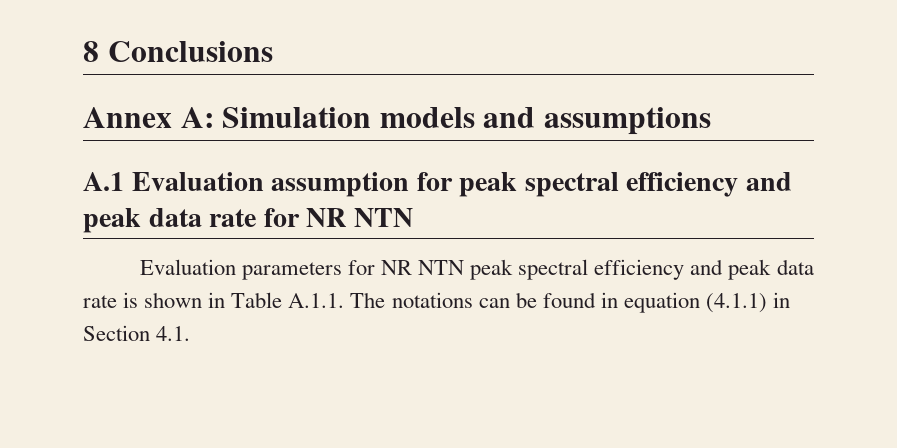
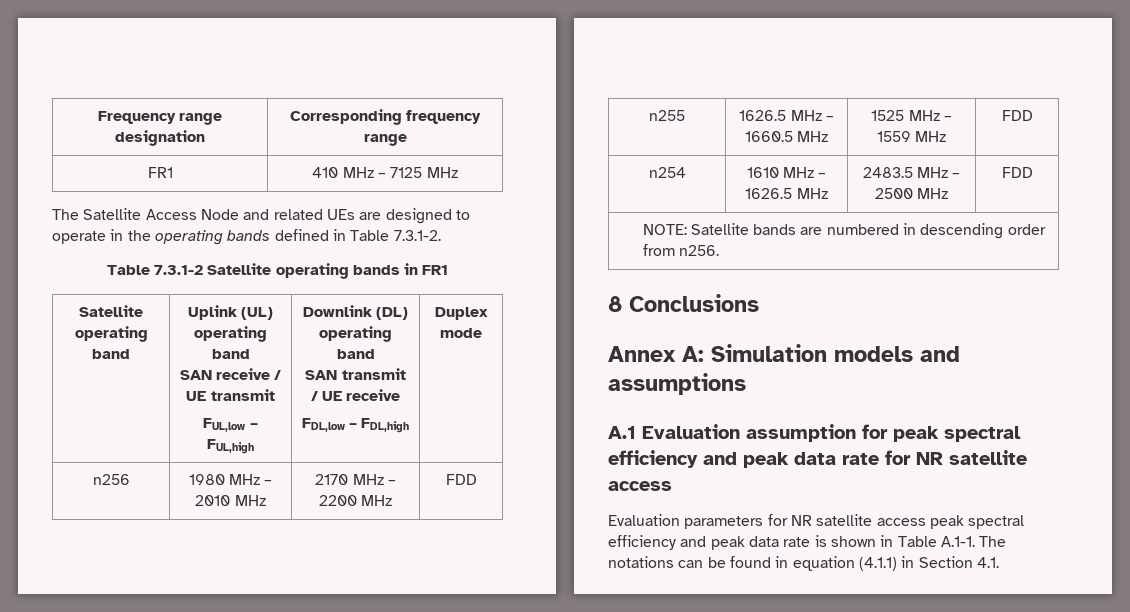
(83, 51) none -> [97,111,223,125] [115,130,205,146] [289,109,482,125] [363,134,407,146] [147,167,173,178] [312,167,458,178] [52,208,470,224] [52,229,441,245] [106,263,449,279] [79,305,143,317] [74,326,148,342] [92,349,130,359] [187,305,274,320] [194,326,267,342] [211,349,250,359] [179,368,282,380] [186,389,275,401] [203,418,258,432] [207,439,254,454] [302,305,409,320] [319,326,392,342] [336,349,375,359] [305,368,406,380] [310,389,401,401] [301,418,410,433] [434,307,488,320] [440,328,482,338] [92,474,130,485] [188,474,273,485] [195,495,266,506] [315,474,396,485] [318,495,393,506] [445,474,477,485] [649,110,685,121] [739,110,834,121] [744,131,829,142] [871,110,952,121] [876,131,947,142] [1001,110,1033,121] [648,167,686,178] [746,167,827,178] [745,188,828,199] [862,167,961,178] [874,188,949,199] [1001,167,1033,178] [642,223,1046,239] [642,244,719,256] Frequency range designation | Corresponding frequency range // FR1 | 410 MHz – 7125 MHz // The Satellite Access Node and related UEs are designed to operate in the operating bands defined in Table 7.3.1-2. // Table 7.3.1-2 Satellite operating bands in FR1 // Satellite operating band | Uplink (UL) operating band // SAN receive / UE transmit // FUL,low – FUL,high | Downlink (DL) operating band // SAN transmit / UE receive // FDL,low – FDL,high | Duplex mode // n256 | 1980 MHz – 2010 MHz | 2170 MHz – 2200 MHz | FDD // n255 | 1626.5 MHz – 1660.5 MHz | 1525 MHz – 1559 MHz | FDD // n254 | 1610 MHz – 1626.5 MHz | 2483.5 MHz – 2500 MHz | FDD // NOTE: Satellite bands are numbered in descending order from n256. //
[353,208,413,227] NTN -> [949,450,1027,465] [608,481,672,491] satellite access
[418,260,465,275] NTN -> [816,514,926,526] satellite access
[288,293,345,308] A.1.1. -> [940,536,975,547] A.1-1.

